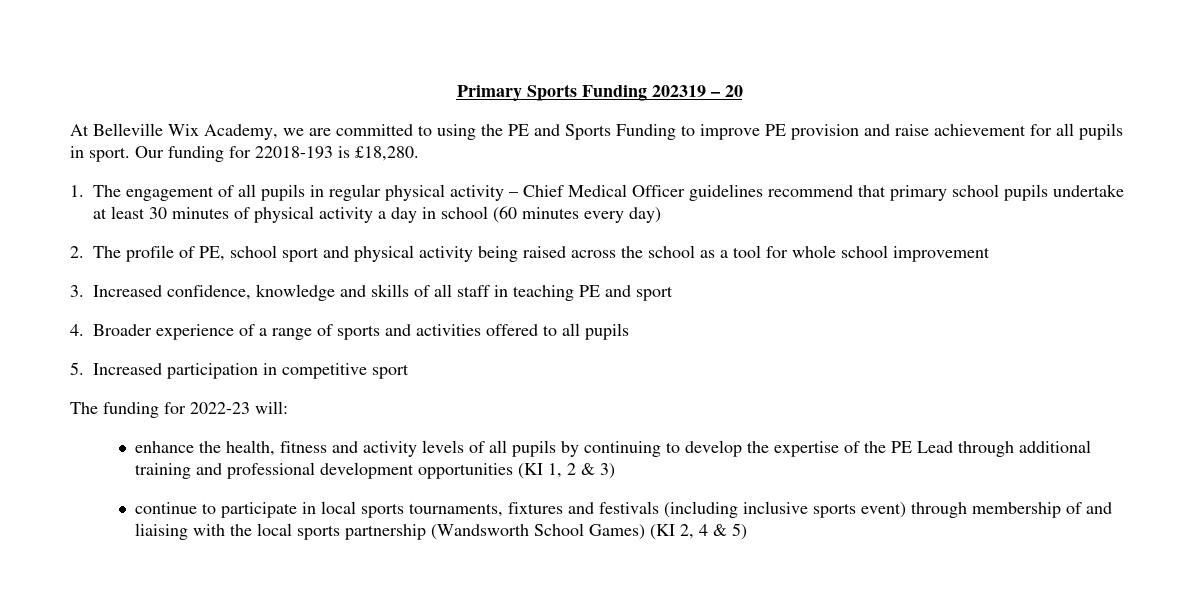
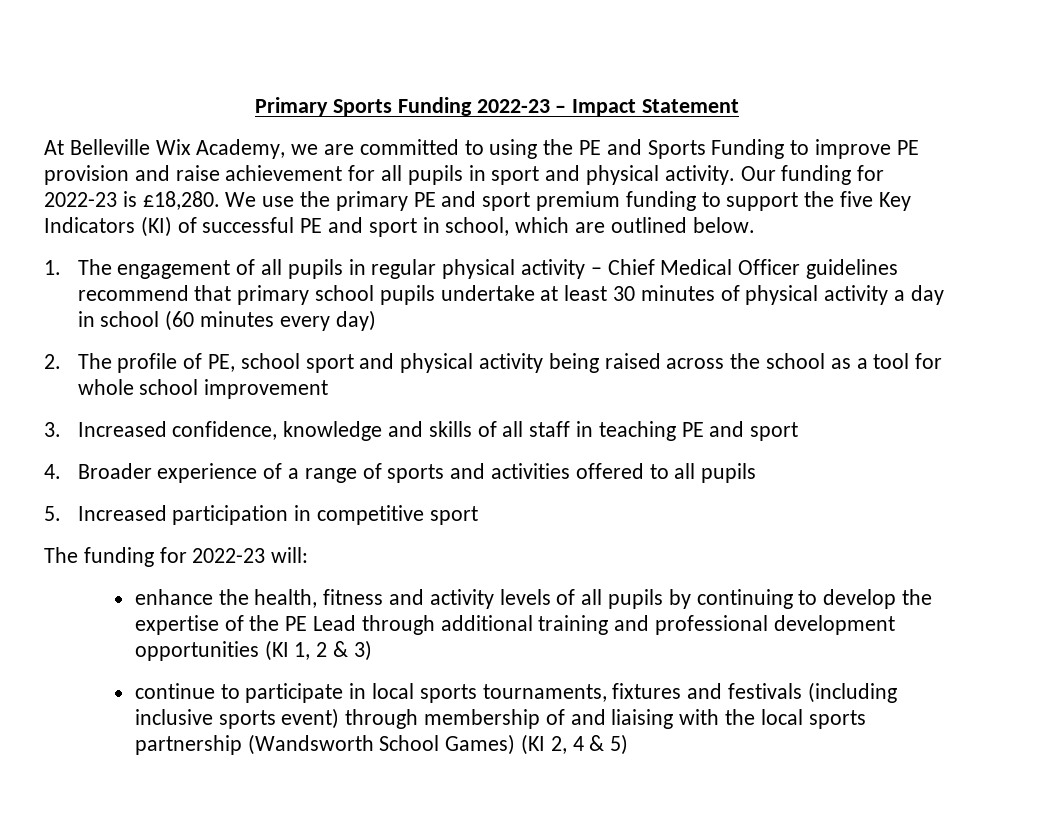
[651,85,743,97] 202319 – 20 -> [476,99,739,116] 2022-23 – Impact Statement
[89,147,130,162] sport. -> [491,165,735,185] sport and physical activity.
[255,146,333,159] 22018-193 -> [44,192,117,207] 2022-23
(419, 153) none -> [225,191,911,211] [44,216,755,237] We use the primary PE and sport premium funding to support the five Key Indicators (KI) of successful PE and sport in school, which are outlined below.

